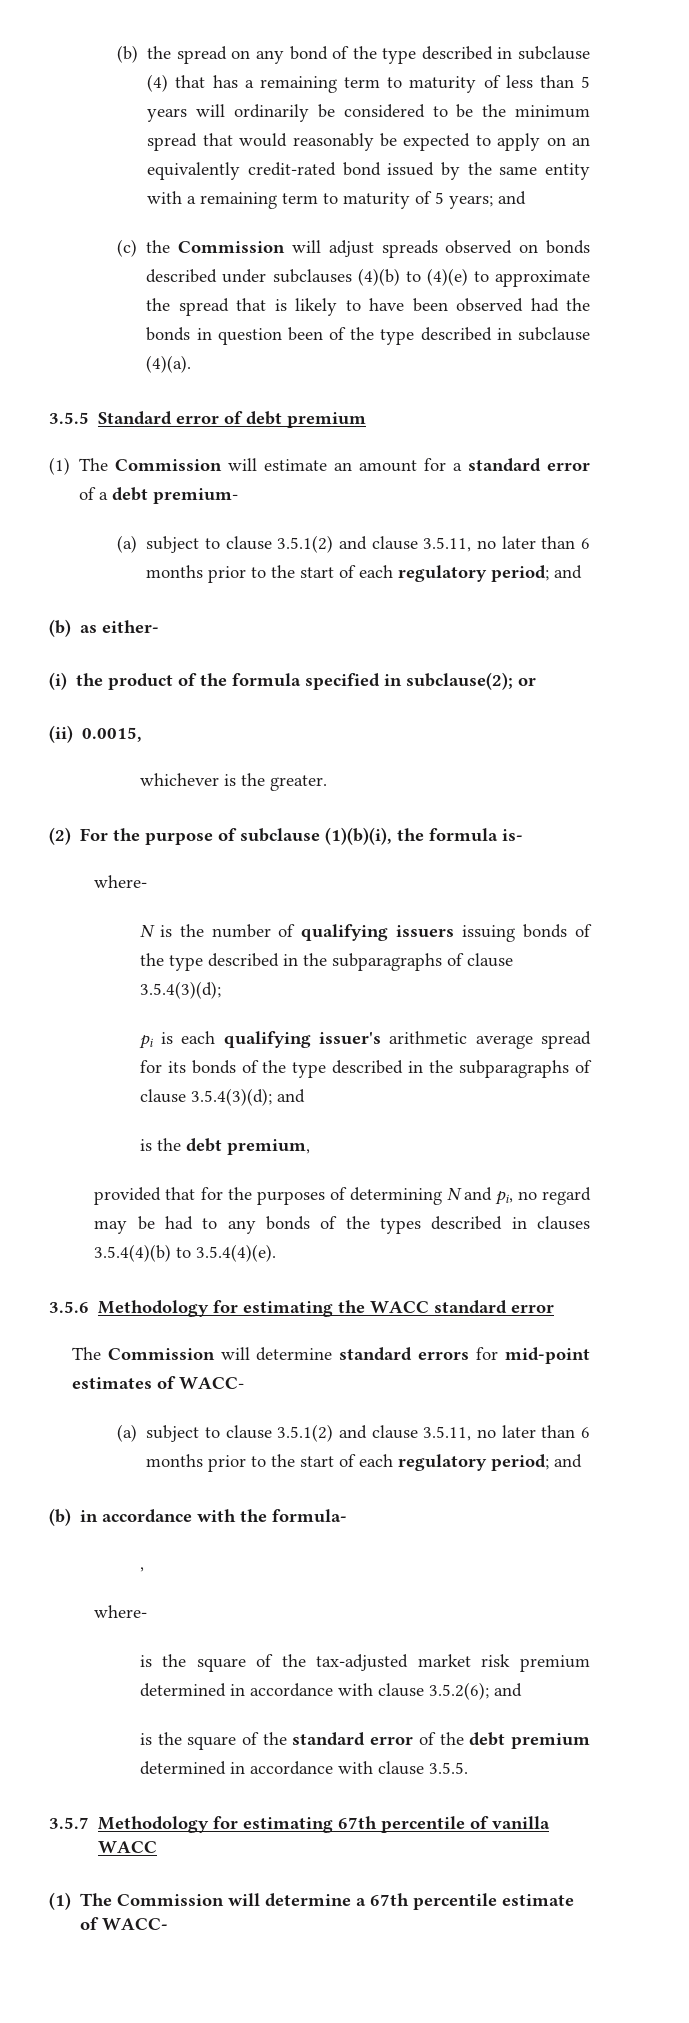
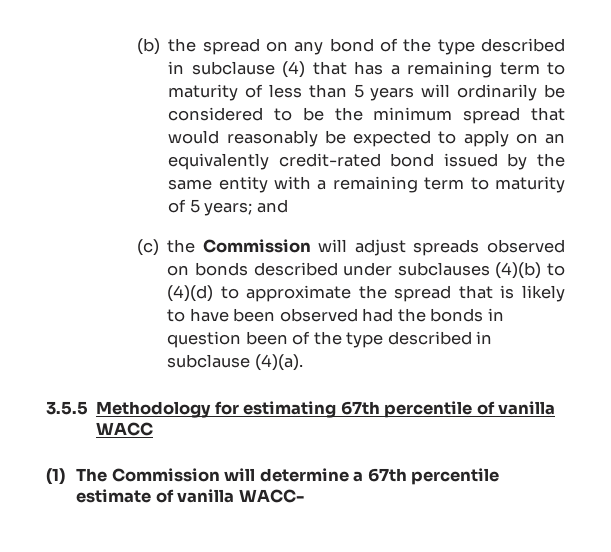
[426,268,468,286] (4)(e) -> [167,285,214,302] (4)(d)
[98,411,367,428] [49,457,590,475] [79,487,239,504] [117,535,591,553] [146,565,583,583] [49,619,160,637] [49,672,537,690] [49,725,143,743] [139,773,327,791] [49,827,524,845] [94,875,148,888] [139,924,592,942] [139,953,513,971] [139,981,221,999] [138,1031,592,1049] [139,1060,592,1078] [139,1088,305,1106] [139,1138,310,1155] [94,1187,591,1205] [94,1216,590,1234] [94,1244,277,1262] [49,1300,555,1317] [71,1347,590,1364] [71,1376,244,1389] [117,1424,591,1442] [146,1454,583,1472] [49,1508,348,1526] [139,1567,144,1572] [94,1605,148,1618] [139,1654,590,1672] [139,1682,522,1700] [139,1732,590,1750] [139,1761,468,1775] [49,1817,89,1829] Standard error of debt premium // (1) The Commission will estimate an amount for a standard error of a debt premium- // (a) subject to clause 3.5.1(2) and clause 3.5.11, no later than 6 months prior to the start of each regulatory period; and // (b) as either- // (i) the product of the formula specified in subclause(2); or // (ii) 0.0015, // whichever is the greater. // (2) For the purpose of subclause (1)(b)(i), the formula is- // where- // N is the number of qualifying issuers issuing bonds of the type described in the subparagraphs of clause 3.5.4(3)(d); // pi is each qualifying issuer's arithmetic average spread for its bonds of the type described in the subparagraphs of clause 3.5.4(3)(d); and // is the debt premium, // provided that for the purposes of determining N and pi, no regard may be had to any bonds of the types described in clauses 3.5.4(4)(b) to 3.5.4(4)(e). // 3.5.6 Methodology for estimating the WACC standard error // The Commission will determine standard errors for mid-point estimates of WACC- // (a) subject to clause 3.5.1(2) and clause 3.5.11, no later than 6 months prior to the start of each regulatory period; and // (b) in accordance with the formula- // , // where- // is the square of the tax-adjusted market risk premium determined in accordance with clause 3.5.2(6); and // is the square of the standard error of the debt premium determined in accordance with clause 3.5.5. // 3.5.7 -> (88, 408) none
(100, 1923) none -> [177,489,235,503] vanilla

